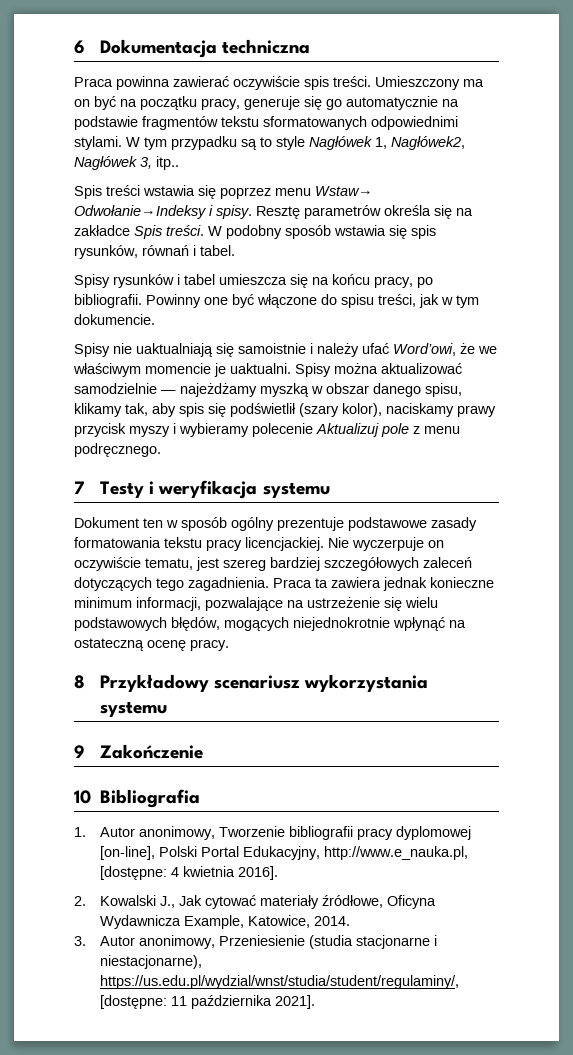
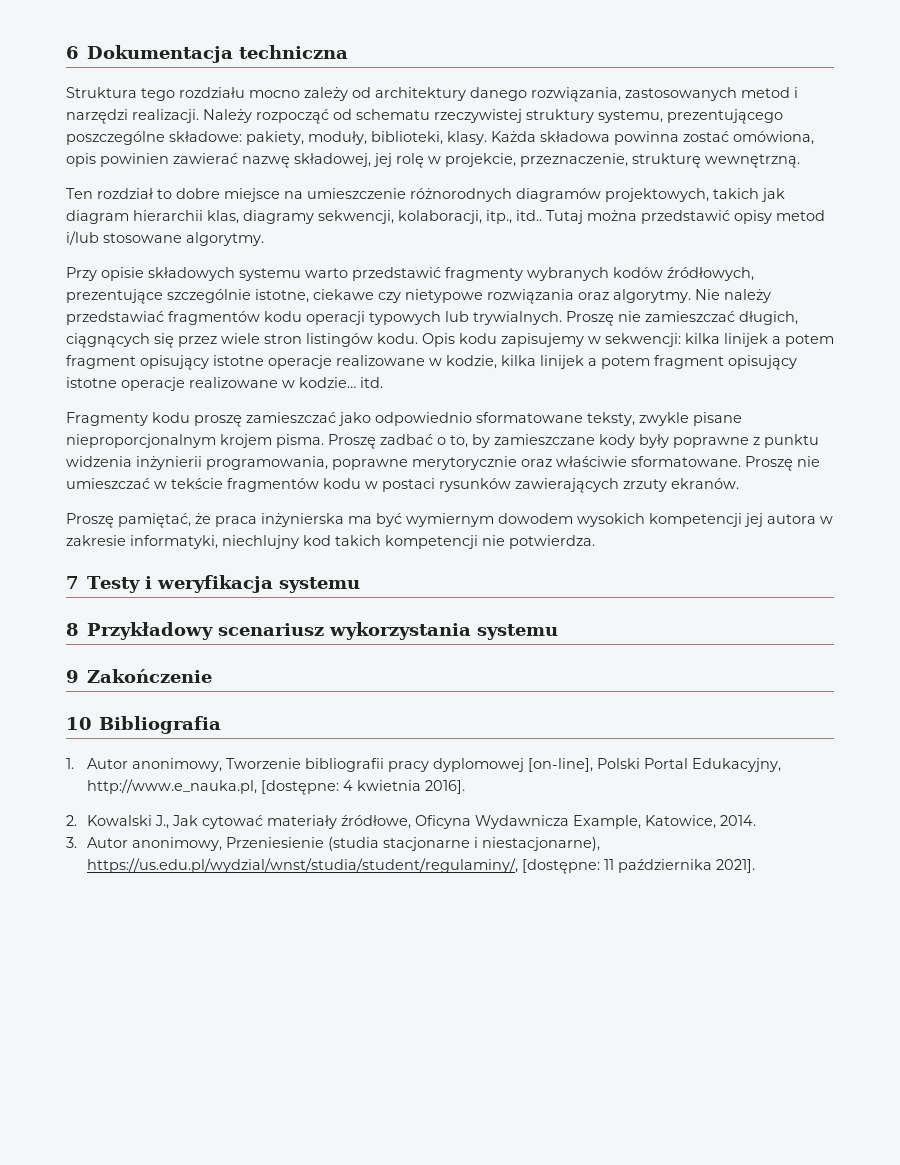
[74,76,484,90] [74,96,459,110] [74,116,458,130] [74,136,465,150] [74,156,179,170] [74,185,373,199] [74,205,473,219] [74,225,436,239] [74,245,235,259] [74,274,433,288] [74,294,479,308] [74,314,155,325] [74,343,497,357] [73,363,462,377] [74,383,462,397] [74,403,496,417] [74,423,460,437] [74,443,161,457] Praca powinna zawierać oczywiście spis treści. Umieszczony ma on być na początku pracy, generuje się go automatycznie na podstawie fragmentów tekstu sformatowanych odpowiednimi stylami. W tym przypadku są to style Nagłówek 1, Nagłówek2, Nagłówek 3, itp.. // Spis treści wstawia się poprzez menu Wstaw→ Odwołanie→Indeksy i spisy. Resztę parametrów określa się na zakładce Spis treści. W podobny sposób wstawia się spis rysunków, równań i tabel. // Spisy rysunków i tabel umieszcza się na końcu pracy, po bibliografii. Powinny one być włączone do spisu treści, jak w tym dokumencie. // Spisy nie uaktualniają się samoistnie i należy ufać Word’owi, że we właściwym momencie je uaktualni. Spisy można aktualizować samodzielnie — najeżdżamy myszką w obszar danego spisu, klikamy tak, aby spis się podświetlił (szary kolor), naciskamy prawy przycisk myszy i wybieramy polecenie Aktualizuj pole z menu podręcznego. -> [66,87,798,102] [66,109,783,124] [66,131,814,145] [66,153,800,168] [66,188,785,202] [66,210,825,224] [66,231,264,246] [66,267,754,281] [66,289,771,304] [66,311,798,326] [66,333,834,348] [66,355,797,370] [66,377,383,391] [66,412,742,427] [66,434,819,449] [66,456,820,471] [66,478,739,493] [66,513,833,528] [66,535,595,549] Struktura tego rozdziału mocno zależy od architektury danego rozwiązania, zastosowanych metod i narzędzi realizacji. Należy rozpocząć od schematu rzeczywistej struktury systemu, prezentującego poszczególne składowe: pakiety, moduły, biblioteki, klasy. Każda składowa powinna zostać omówiona, opis powinien zawierać nazwę składowej, jej rolę w projekcie, przeznaczenie, strukturę wewnętrzną. // Ten rozdział to dobre miejsce na umieszczenie różnorodnych diagramów projektowych, takich jak diagram hierarchii klas, diagramy sekwencji, kolaboracji, itp., itd.. Tutaj można przedstawić opisy metod i/lub stosowane algorytmy. // Przy opisie składowych systemu warto przedstawić fragmenty wybranych kodów źródłowych, prezentujące szczególnie istotne, ciekawe czy nietypowe rozwiązania oraz algorytmy. Nie należy przedstawiać fragmentów kodu operacji typowych lub trywialnych. Proszę nie zamieszczać długich, ciągnących się przez wiele stron listingów kodu. Opis kodu zapisujemy w sekwencji: kilka linijek a potem fragment opisujący istotne operacje realizowane w kodzie, kilka linijek a potem fragment opisujący istotne operacje realizowane w kodzie… itd. // Fragmenty kodu proszę zamieszczać jako odpowiednio sformatowane teksty, zwykle pisane nieproporcjonalnym krojem pisma. Proszę zadbać o to, by zamieszczane kody były poprawne z punktu widzenia inżynierii programowania, poprawne merytorycznie oraz właściwie sformatowane. Proszę nie umieszczać w tekście fragmentów kodu w postaci rysunków zawierających zrzuty ekranów. // Proszę pamiętać, że praca inżynierska ma być wymiernym dowodem wysokich kompetencji jej autora w zakresie informatyki, niechlujny kod takich kompetencji nie potwierdza.
[74,517,477,531] [74,537,444,551] [74,557,472,571] [74,577,494,591] [74,597,438,611] [74,617,466,631] [74,638,229,651] // Dokument ten w sposób ogólny prezentuje podstawowe zasady formatowania tekstu pracy licencjackiej. Nie wyczerpuje on oczywiście tematu, jest szereg bardziej szczegółowych zaleceń dotyczących tego zagadnienia. Praca ta zawiera jednak konieczne minimum informacji, pozwalające na ustrzeżenie się wielu podstawowych błędów, mogących niejednokrotnie wpłynąć na ostateczną ocenę pracy. -> (360, 585) none

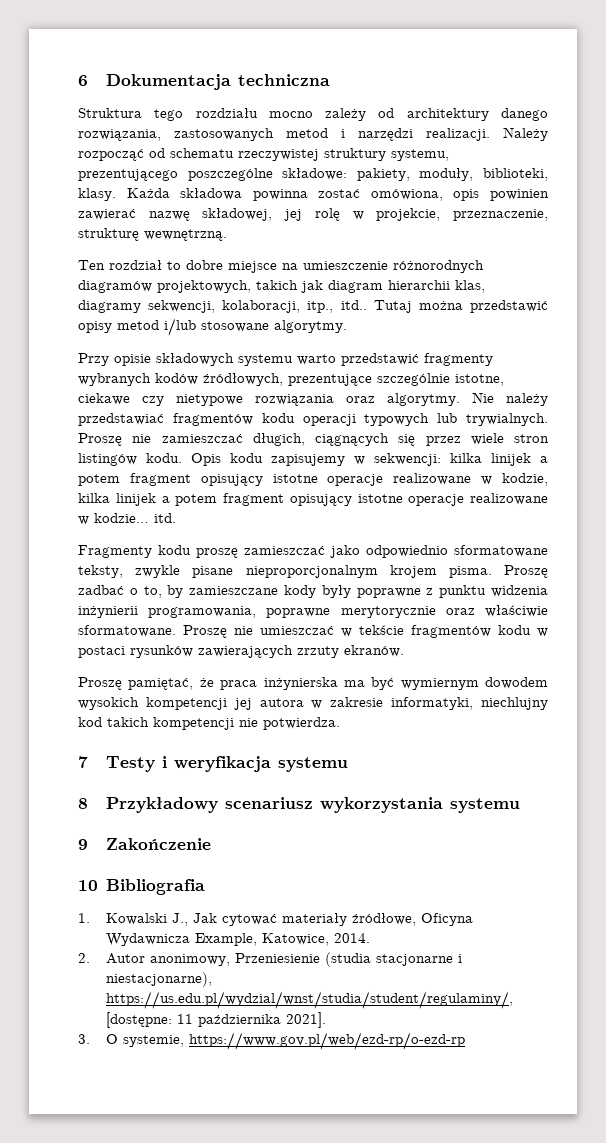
[86,758,781,772] [86,779,465,795] [66,815,77,826] Autor anonimowy, Tworzenie bibliografii pracy dyplomowej [on-line], Polski Portal Edukacyjny, http://www.e_nauka.pl, [dostępne: 4 kwietnia 2016]. // 2. -> (90, 918) none
[66,837,77,848] 3. -> [78,953,90,963] 2.
(755, 866) none -> [78,1032,466,1050] // 3. O systemie, https://www.gov.pl/web/ezd-rp/o-ezd-rp

